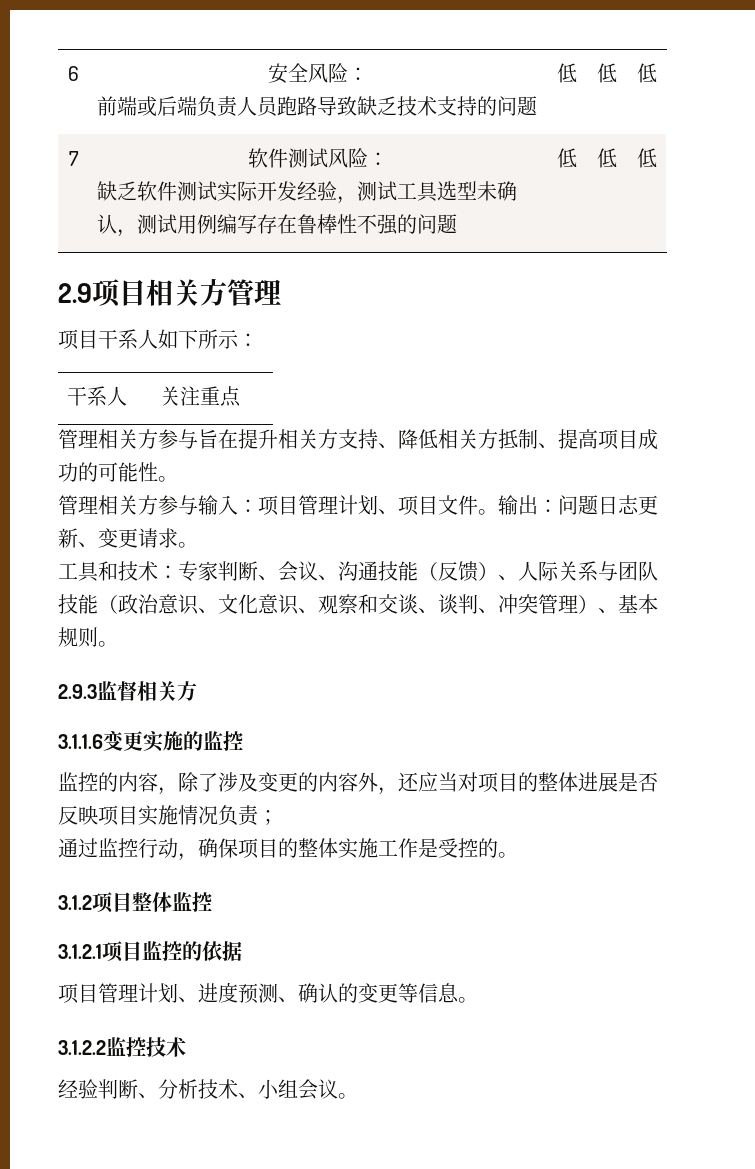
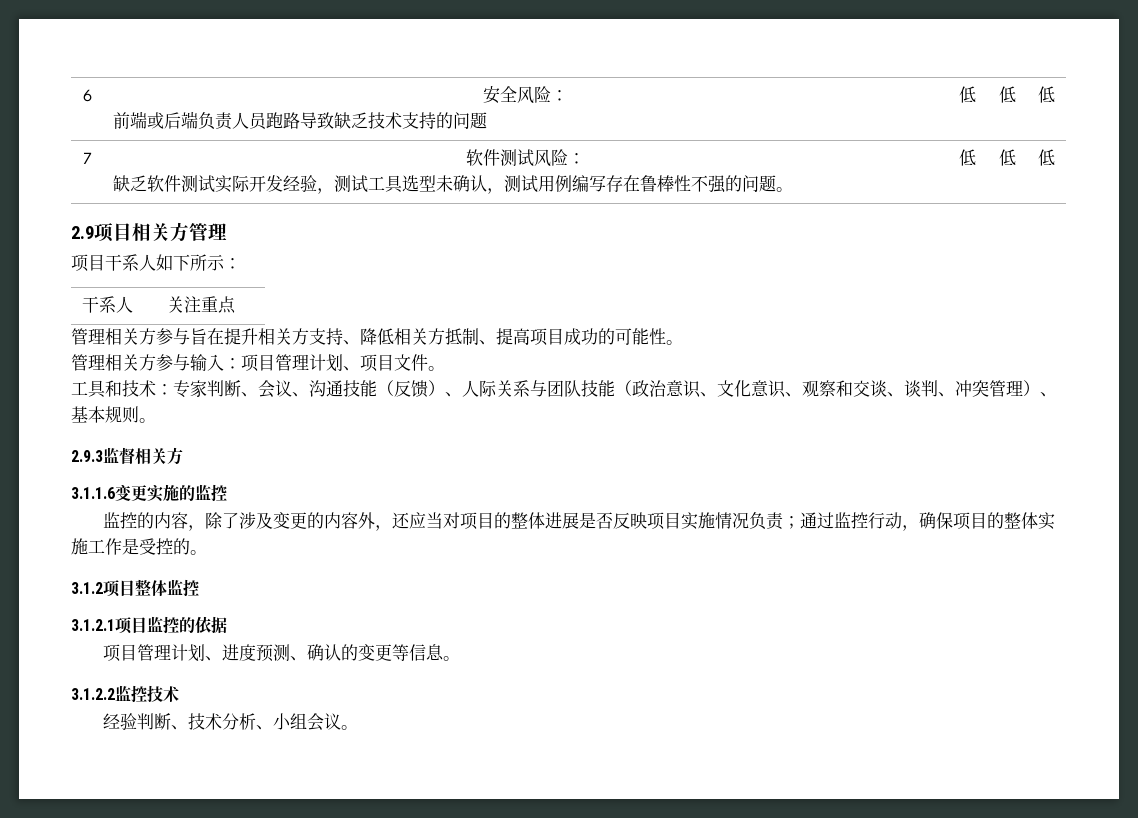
(458, 224) none -> [775,187,793,192] 。
[498,495,658,515] [58,528,198,548] 输出：问题日志更新、变更请求。 -> (445, 368) none
(278, 817) // -> (801, 522) none
[158,1079,238,1099] 分析技术 -> [188,713,257,730] 技术分析

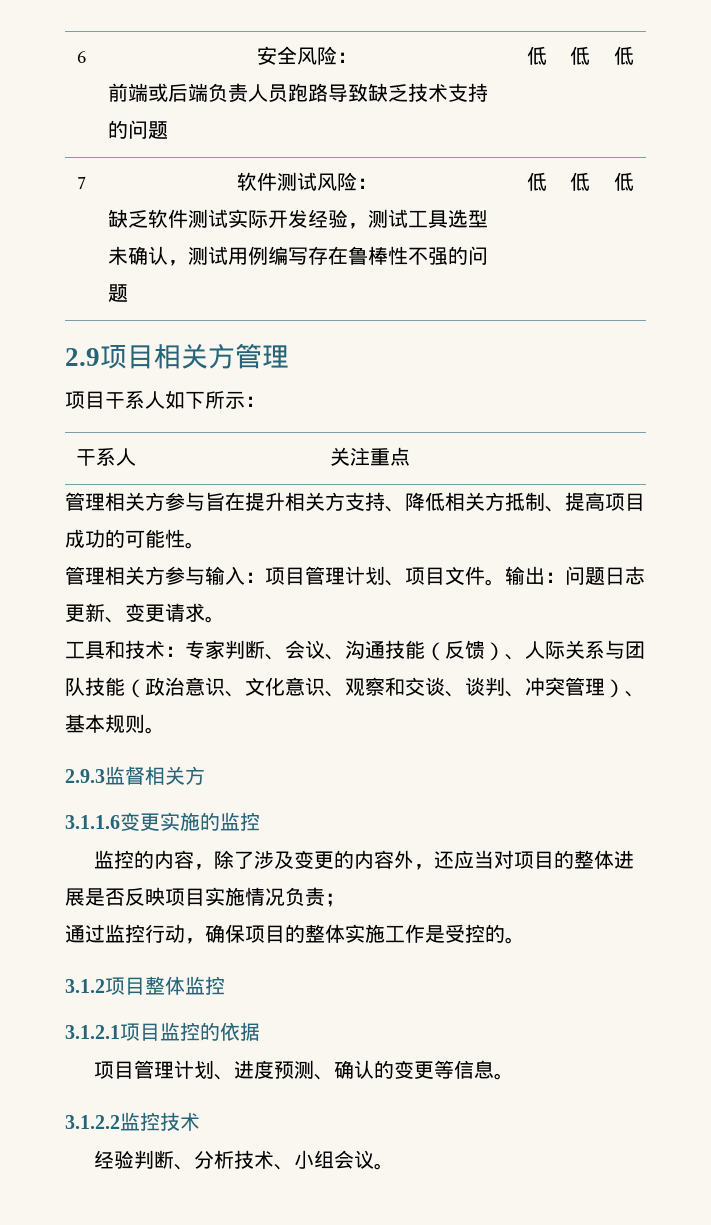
[775,187,793,192] 。 -> (129, 293) none
(445, 368) none -> [505,566,645,585] [65,603,225,623] 输出：问题日志更新、变更请求。
(801, 522) none -> (345, 900) //
[188,713,257,730] 技术分析 -> [193,1150,274,1169] 分析技术

